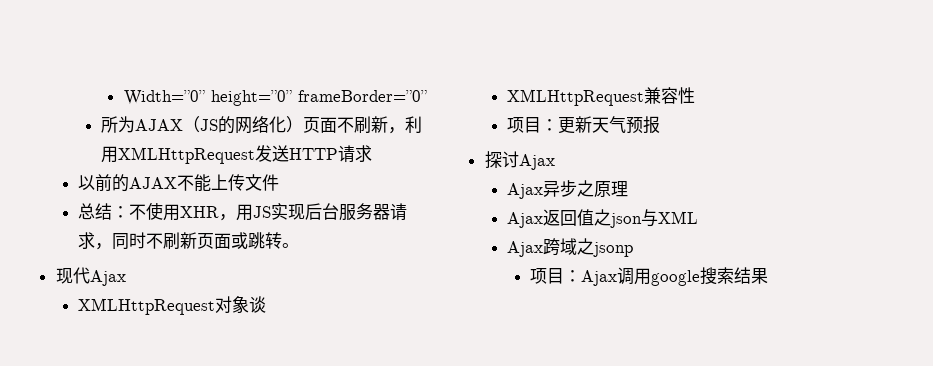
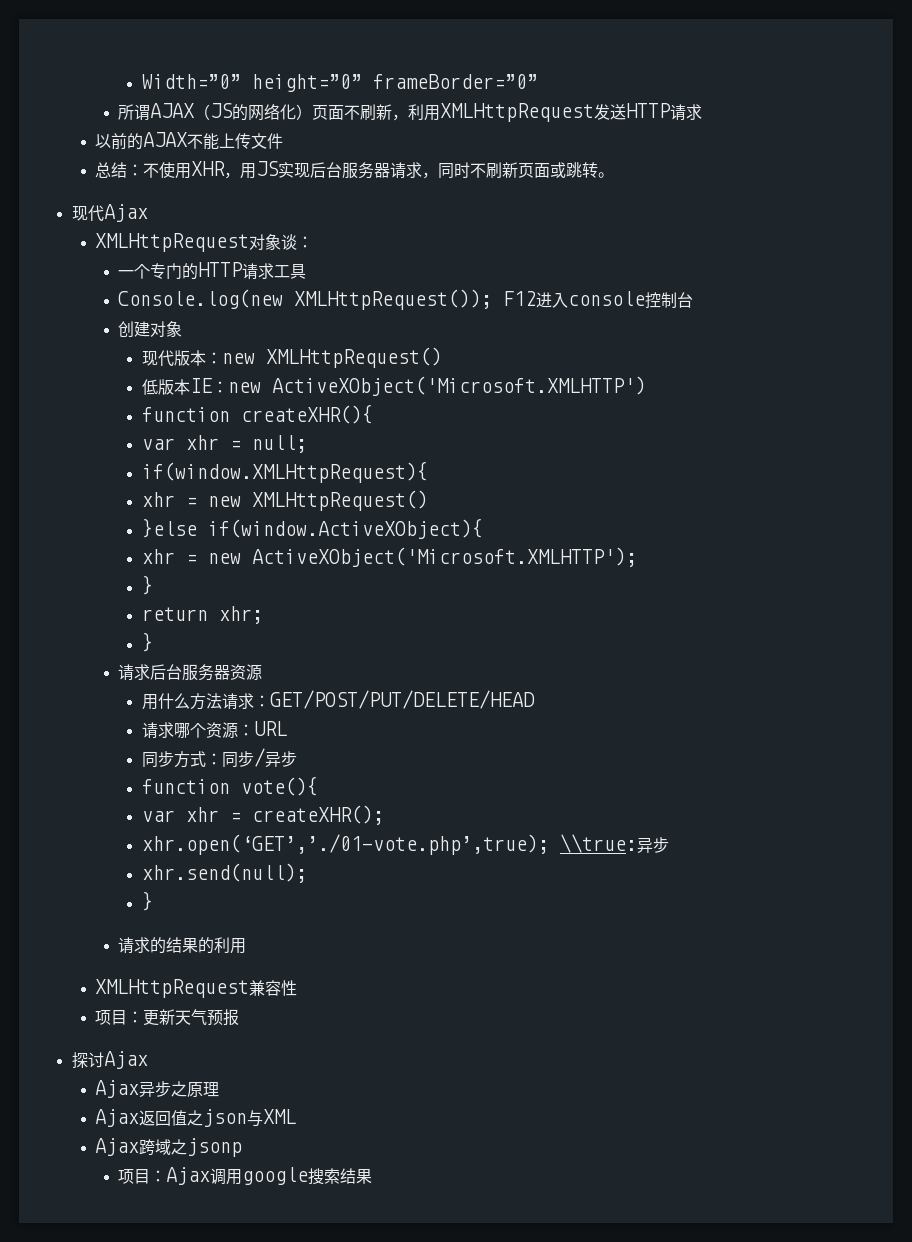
[117,116,135,133] 为 -> [134,104,151,120] 谓
(267, 304) none -> [296,236,313,248] [118,262,307,280] [118,289,694,310] [118,321,183,338] [141,347,442,368] [141,376,646,396] [141,404,373,424] [141,435,307,453] [141,461,428,483] [141,490,428,511] [141,518,483,539] [141,547,637,567] [141,575,153,595] [141,606,263,624] [141,632,153,652] [118,664,263,681] [141,690,535,710] [141,721,287,739] [141,748,297,768] [141,776,318,796] [141,805,384,825] [141,834,669,855] [141,863,307,883] [141,891,153,911] [118,937,247,954] ： // 一个专门的HTTP请求工具 // Console.log(new XMLHttpRequest()); F12进入console控制台 // 创建对象 // 现代版本：new XMLHttpRequest() // 低版本IE：new ActiveXObject('Microsoft.XMLHTTP') // function createXHR(){ // var xhr = null; // if(window.XMLHttpRequest){ // xhr = new XMLHttpRequest() // }else if(window.ActiveXObject){ // xhr = new ActiveXObject('Microsoft.XMLHTTP'); // } // return xhr; // } // 请求后台服务器资源 // 用什么方法请求：GET/POST/PUT/DELETE/HEAD // 请求哪个资源：URL // 同步方式：同步/异步 // function vote(){ // var xhr = createXHR(); // xhr.open(‘GET’,’./01-vote.php’,true); \\true:异步 // xhr.send(null); // } // 请求的结果的利用

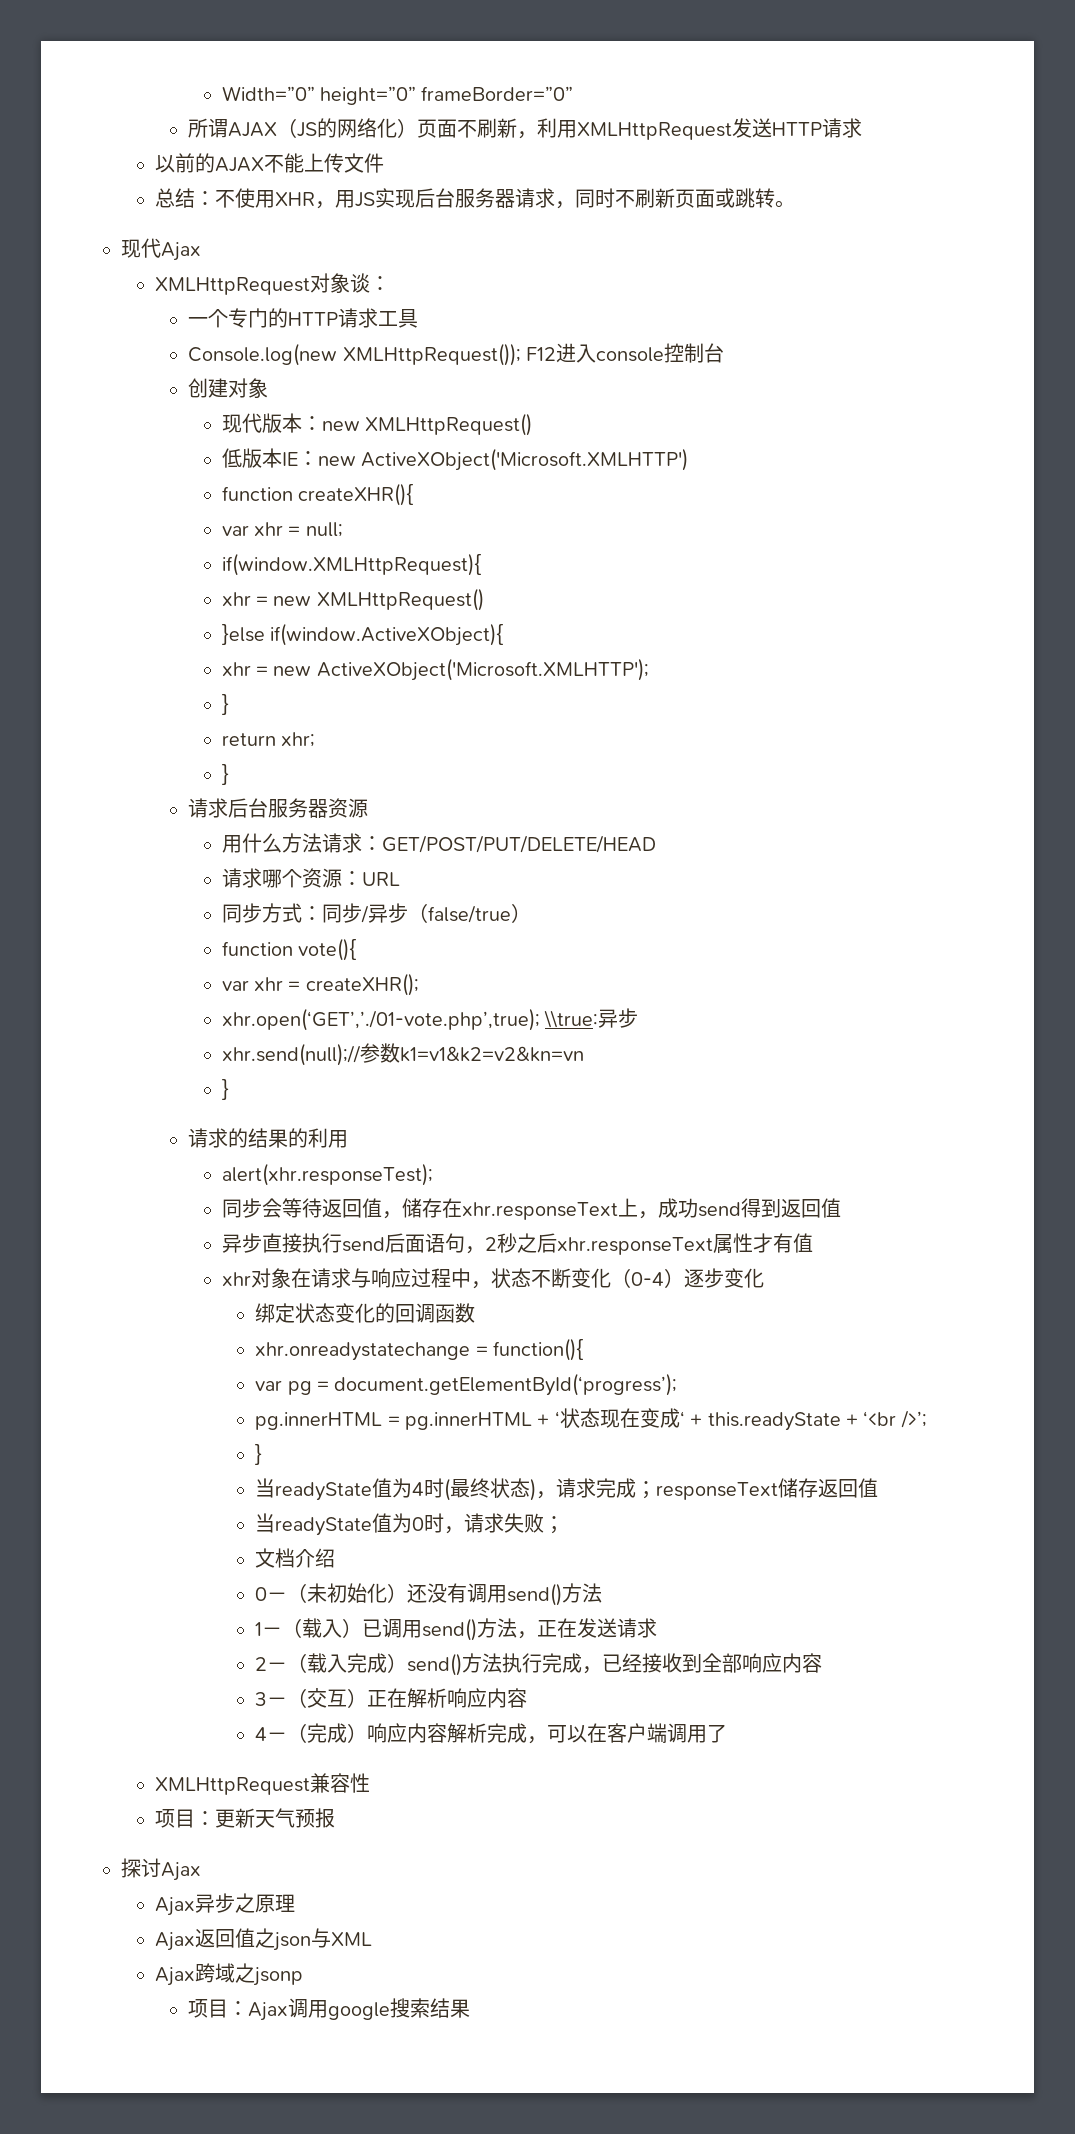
(297, 759) none -> [407,903,531,923] （false/true）
[141,863,307,883] xhr.send(null); -> [221,1043,584,1066] xhr.send(null);//参数k1=v1&k2=v2&kn=vn
(247, 946) none -> [221,1163,433,1186] [221,1198,841,1220] [221,1233,813,1255] [221,1268,764,1289] [255,1303,476,1323] [255,1338,585,1361] [255,1373,678,1396] [255,1408,927,1431] [255,1444,263,1465] [255,1478,879,1501] [255,1513,565,1536] [255,1548,336,1568] [255,1583,603,1606] [255,1618,658,1641] [255,1653,823,1676] [255,1688,528,1708] [255,1723,728,1744] // alert(xhr.responseTest); // 同步会等待返回值，储存在xhr.responseText上，成功send得到返回值 // 异步直接执行send后面语句，2秒之后xhr.responseText属性才有值 // xhr对象在请求与响应过程中，状态不断变化（0-4）逐步变化 // 绑定状态变化的回调函数 // xhr.onreadystatechange = function(){ // var pg = document.getElementById(‘progress’); // pg.innerHTML = pg.innerHTML + ‘状态现在变成‘ + this.readyState + ‘<br />’; // } // 当readyState值为4时(最终状态)，请求完成；responseText储存返回值 // 当readyState值为0时，请求失败； // 文档介绍 // 0－（未初始化）还没有调用send()方法 // 1－（载入）已调用send()方法，正在发送请求 // 2－（载入完成）send()方法执行完成，已经接收到全部响应内容 // 3－（交互）正在解析响应内容 // 4－（完成）响应内容解析完成，可以在客户端调用了

